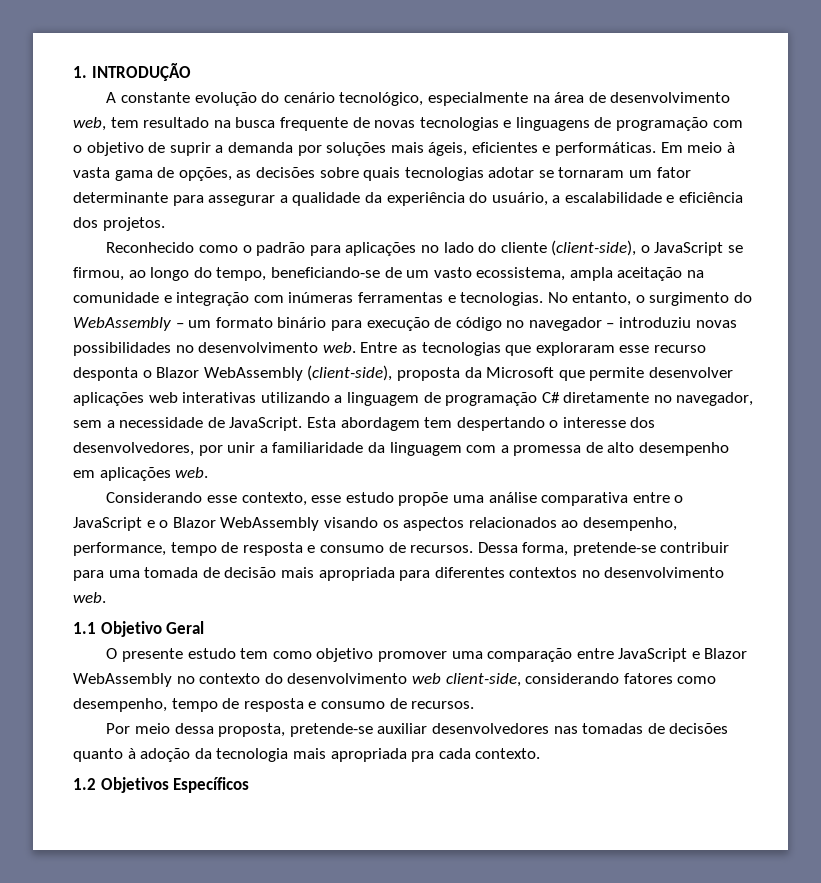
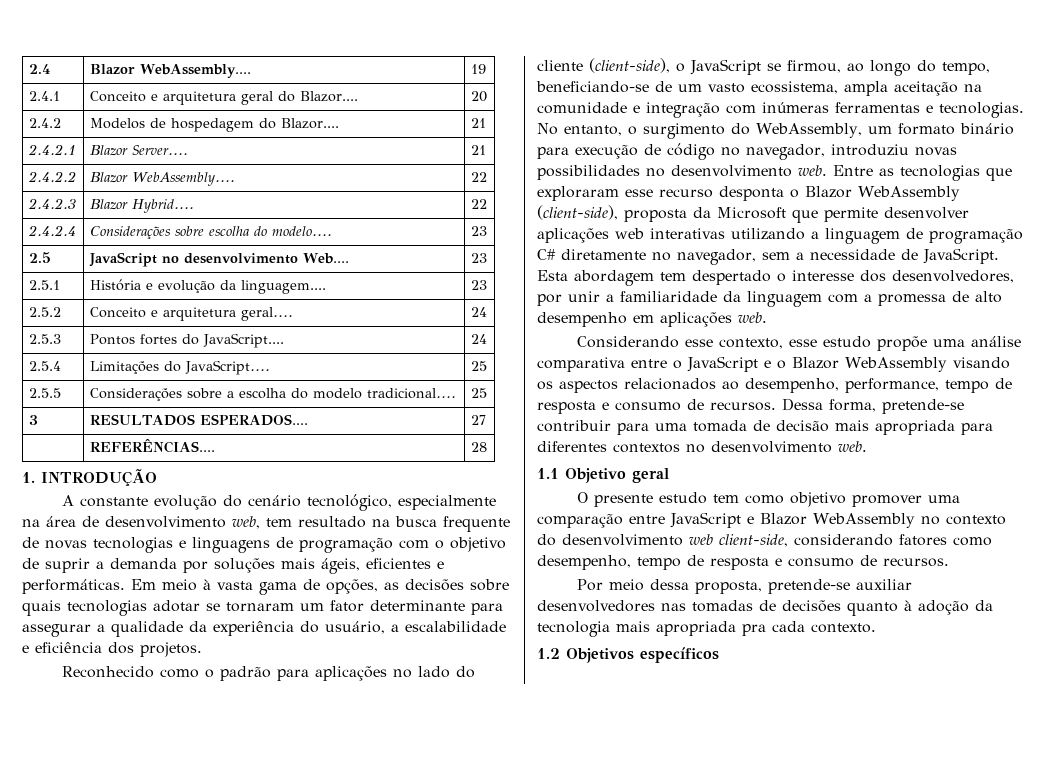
(73, 72) none -> [28,64,51,74] [89,64,251,78] [470,64,486,74] [28,91,60,101] [89,91,358,105] [470,91,487,102] [28,118,61,128] [89,118,339,132] [470,118,486,128] [27,144,76,155] [89,145,188,156] [470,145,486,155] [27,171,76,182] [89,172,235,186] [470,172,487,182] [27,198,76,209] [89,199,194,213] [470,199,487,209] [27,225,76,236] [89,226,332,239] [470,226,487,236] [28,252,51,263] [88,252,349,267] [470,253,487,263] [28,280,60,290] [89,279,326,294] [470,280,487,290] [28,307,61,317] [89,307,293,321] [470,307,487,317] [28,334,61,344] [89,333,284,348] [470,334,487,344] [28,361,61,371] [89,360,270,375] [470,361,487,371] [28,388,61,398] [89,388,456,401] [470,388,487,398] [28,415,38,425] [89,414,308,426] [470,415,486,425] [89,439,215,453] [470,442,487,452] 2.4 | Blazor WebAssembly.... | 19 // 2.4.1 | Conceito e arquitetura geral do Blazor.... | 20 // 2.4.2 | Modelos de hospedagem do Blazor.... | 21 // 2.4.2.1 | Blazor Server.... | 21 // 2.4.2.2 | Blazor WebAssembly.... | 22 // 2.4.2.3 | Blazor Hybrid.... | 22 // 2.4.2.4 | Considerações sobre escolha do modelo.... | 23 // 2.5 | JavaScript no desenvolvimento Web.... | 23 // 2.5.1 | História e evolução da linguagem.... | 23 // 2.5.2 | Conceito e arquitetura geral.... | 24 // 2.5.3 | Pontos fortes do JavaScript.... | 24 // 2.5.4 | Limitações do JavaScript.... | 25 // 2.5.5 | Considerações sobre a escolha do modelo tradicional.... | 25 // 3 | RESULTADOS ESPERADOS.... | 27 // | REFERÊNCIAS.... | 28 //
[73,317,184,331] WebAssembly – -> [756,123,862,138] WebAssembly,
[528,317,615,331] navegador – -> [746,144,825,160] navegador,
[456,417,545,431] despertando -> [692,270,771,285] despertado
[166,621,205,634] Geral -> [632,468,669,483] geral
[173,777,250,793] Específicos -> [640,647,719,663] específicos

